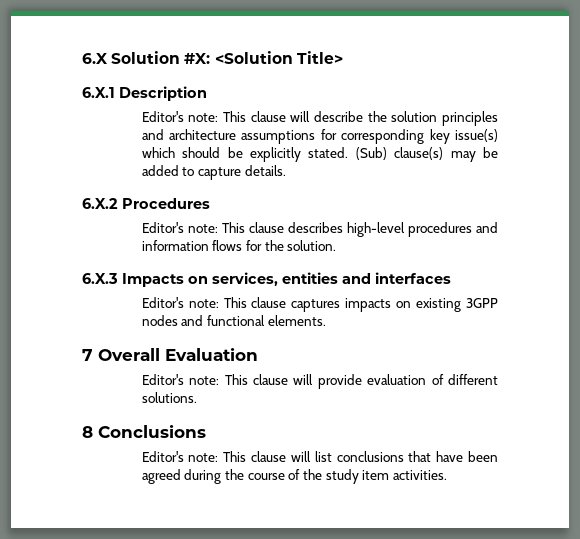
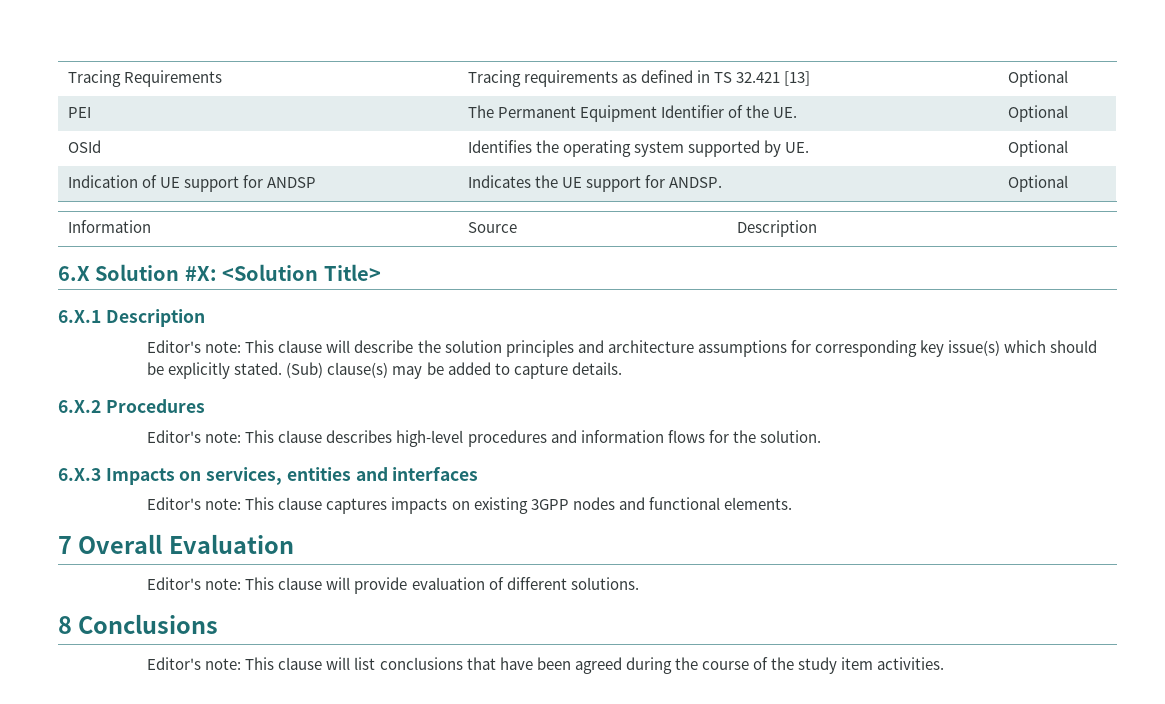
(82, 58) none -> [67,70,222,87] [467,70,811,87] [1007,70,1068,87] [67,107,91,118] [467,105,798,122] [1007,105,1068,122] [67,140,101,153] [467,140,810,157] [1007,140,1068,157] [67,175,317,192] [467,175,723,192] [1007,175,1068,192] [67,220,151,233] [467,222,517,233] [736,220,817,237] Tracing Requirements | Tracing requirements as defined in TS 32.421 [13] | Optional // PEI | The Permanent Equipment Identifier of the UE. | Optional // OSId | Identifies the operating system supported by UE. | Optional // Indication of UE support for ANDSP | Indicates the UE support for ANDSP. | Optional // Information | Source | Description //

